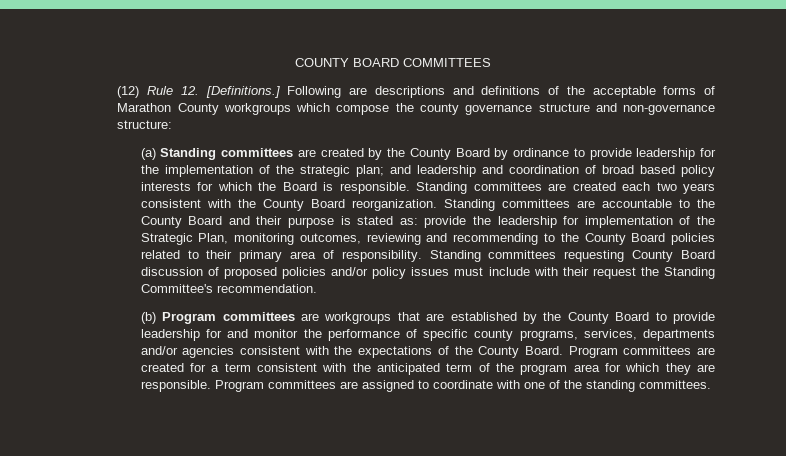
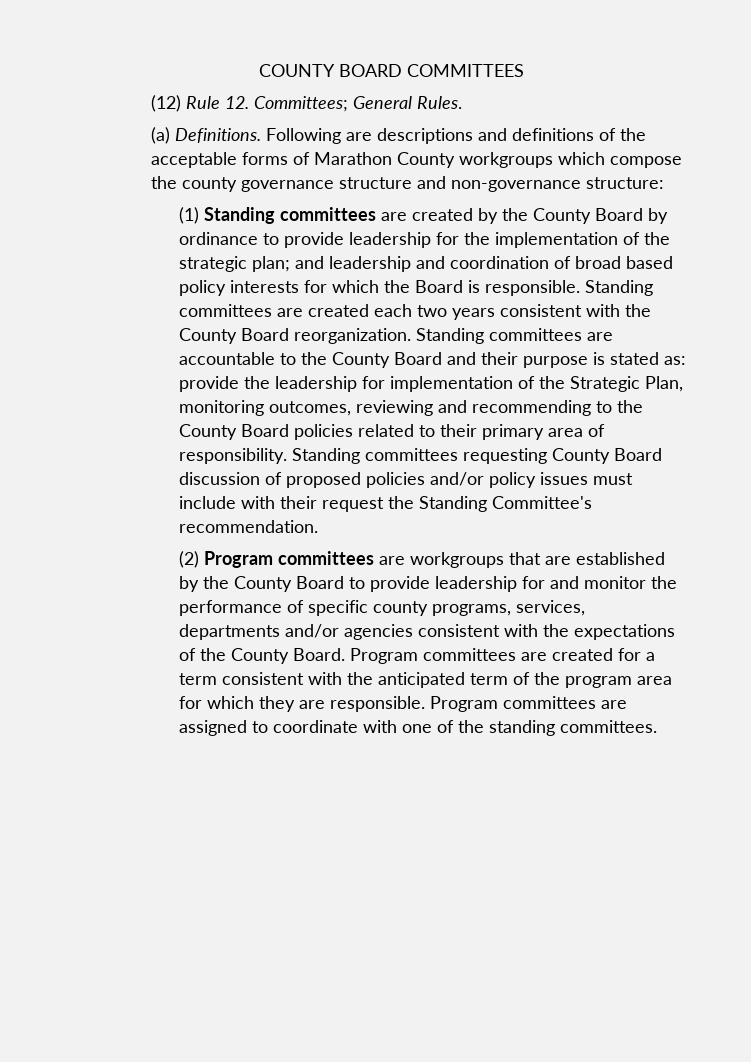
[205,86,280,98] [Definitions.] -> [253,96,462,112] [150,127,261,144] Committees; General Rules. // (a) Definitions.
[140,148,156,160] (a) -> [178,207,199,224] (1)
[140,312,156,324] (b) -> [178,551,199,568] (2)

